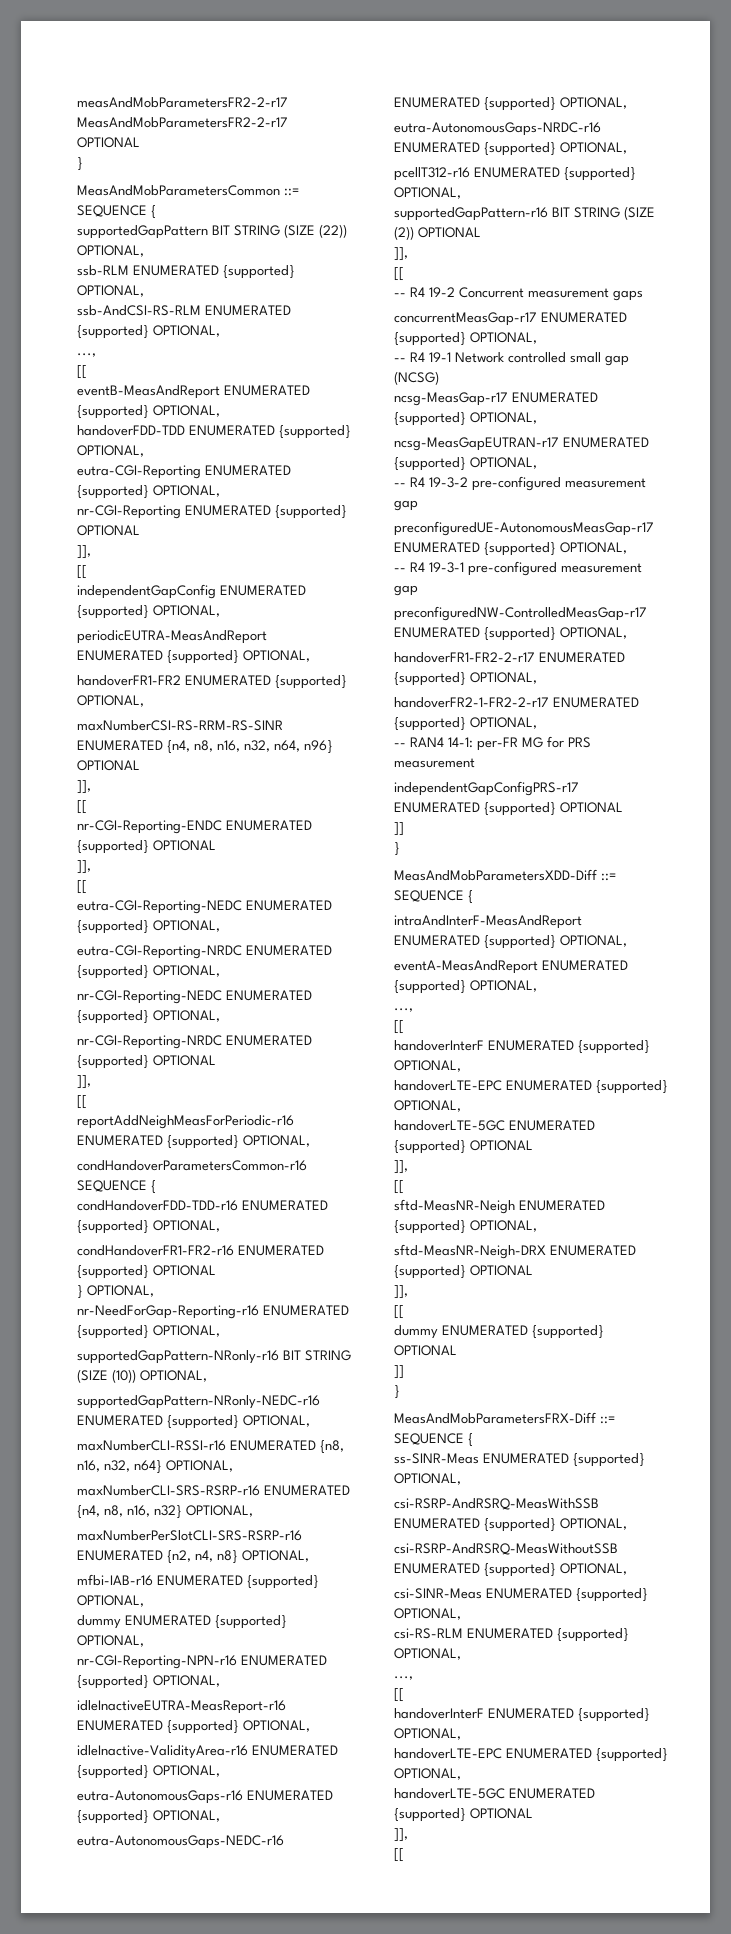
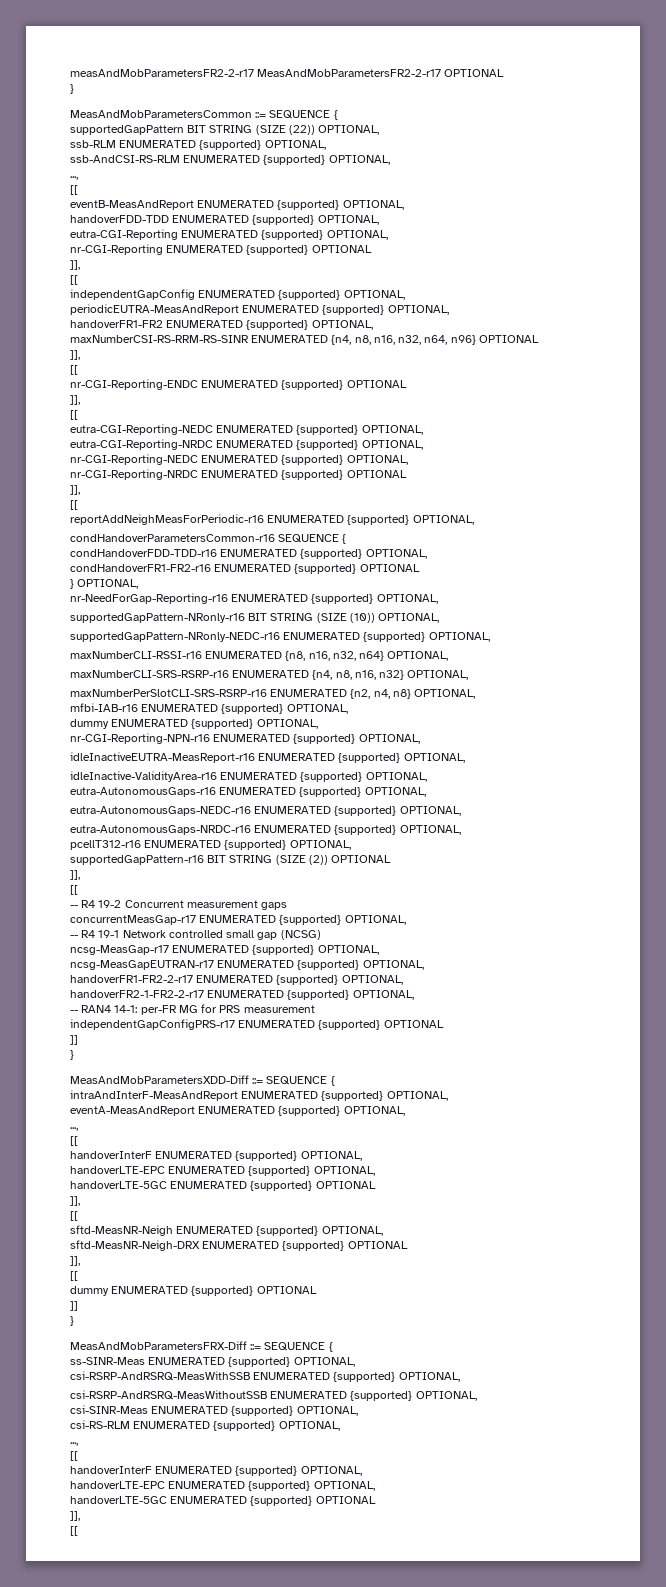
[394,476,646,491] [394,500,418,511] [394,521,654,536] [394,542,627,556] [394,561,642,576] [394,585,418,596] [394,606,647,621] [394,627,627,641] // -- R4 19-3-2 pre-configured measurement gap // preconfiguredUE-AutonomousMeasGap-r17 ENUMERATED {supported} OPTIONAL, // -- R4 19-3-1 pre-configured measurement gap // preconfiguredNW-ControlledMeasGap-r17 ENUMERATED {supported} OPTIONAL, -> (424, 965) none

